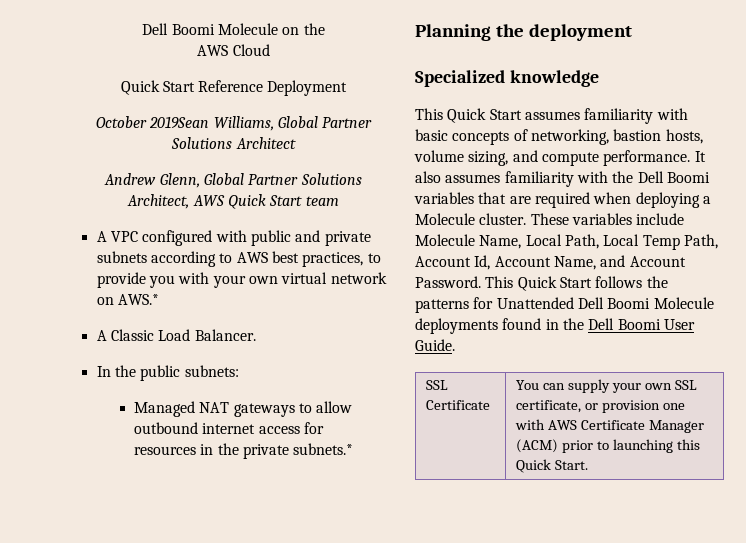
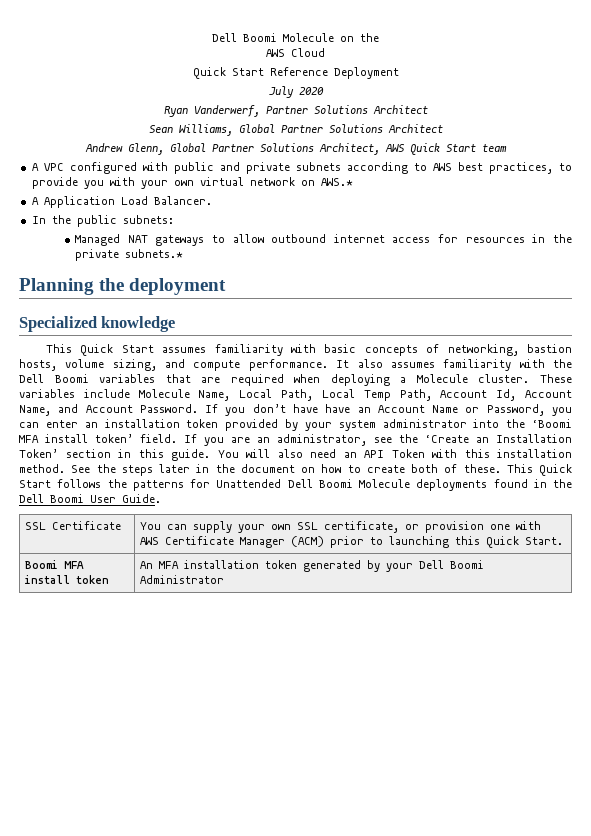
[95,116,210,129] October 2019Sean -> [268,86,324,98] [163,105,428,117] [148,125,173,133] July 2020 // Ryan Vanderwerf, Partner Solutions Architect // Sean
[110,329,154,341] Classic -> [43,196,115,208] Application
(481, 282) none -> [205,404,572,416] [19,419,572,431] [19,434,572,446] [19,449,572,461] [19,464,501,476] If you don’t have have an Account Name or Password, you can enter an installation token provided by your system administrator into the ‘Boomi MFA install token’ field. If you are an administrator, see the ‘Create an Installation Token’ section in this guide. You will also need an API Token with this installation method. See the steps later in the document on how to create both of these.
(589, 465) none -> [25,560,85,569] [25,575,110,584] [140,560,485,572] [140,575,225,584] // Boomi MFA install token | An MFA installation token generated by your Dell Boomi Administrator

